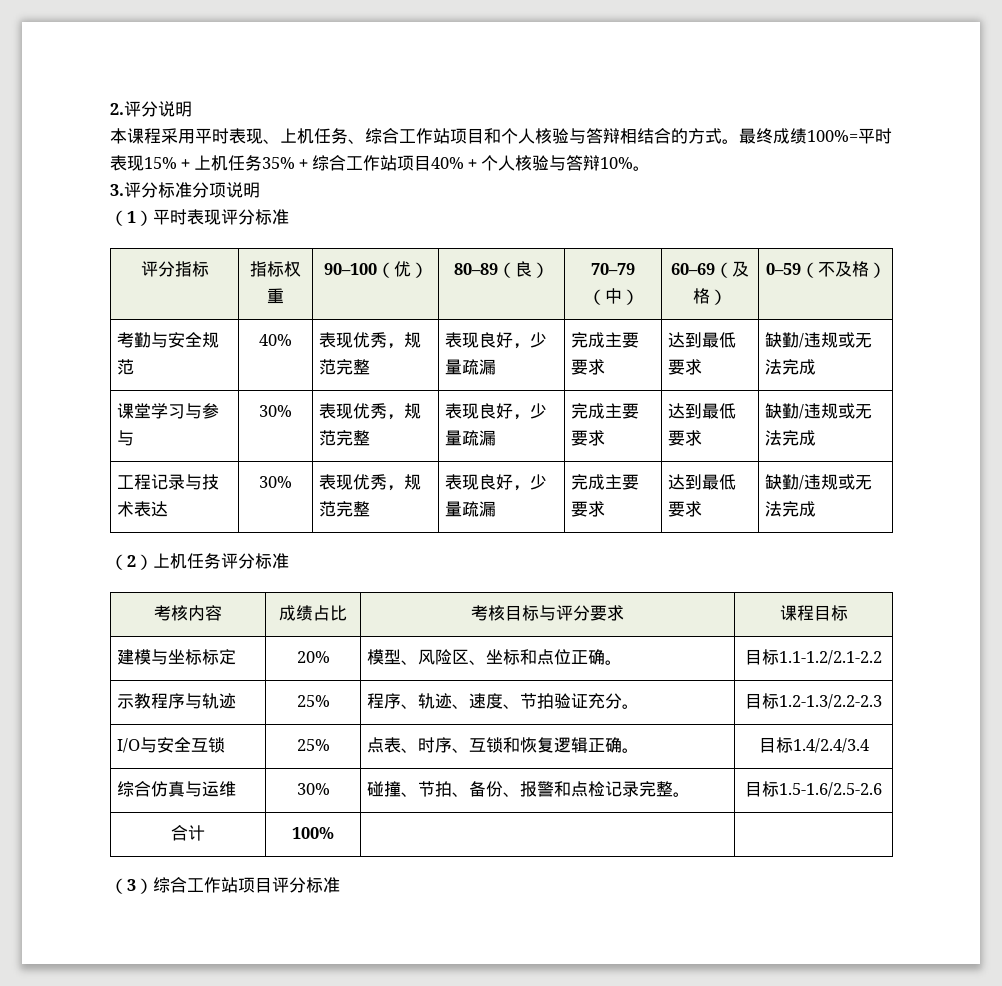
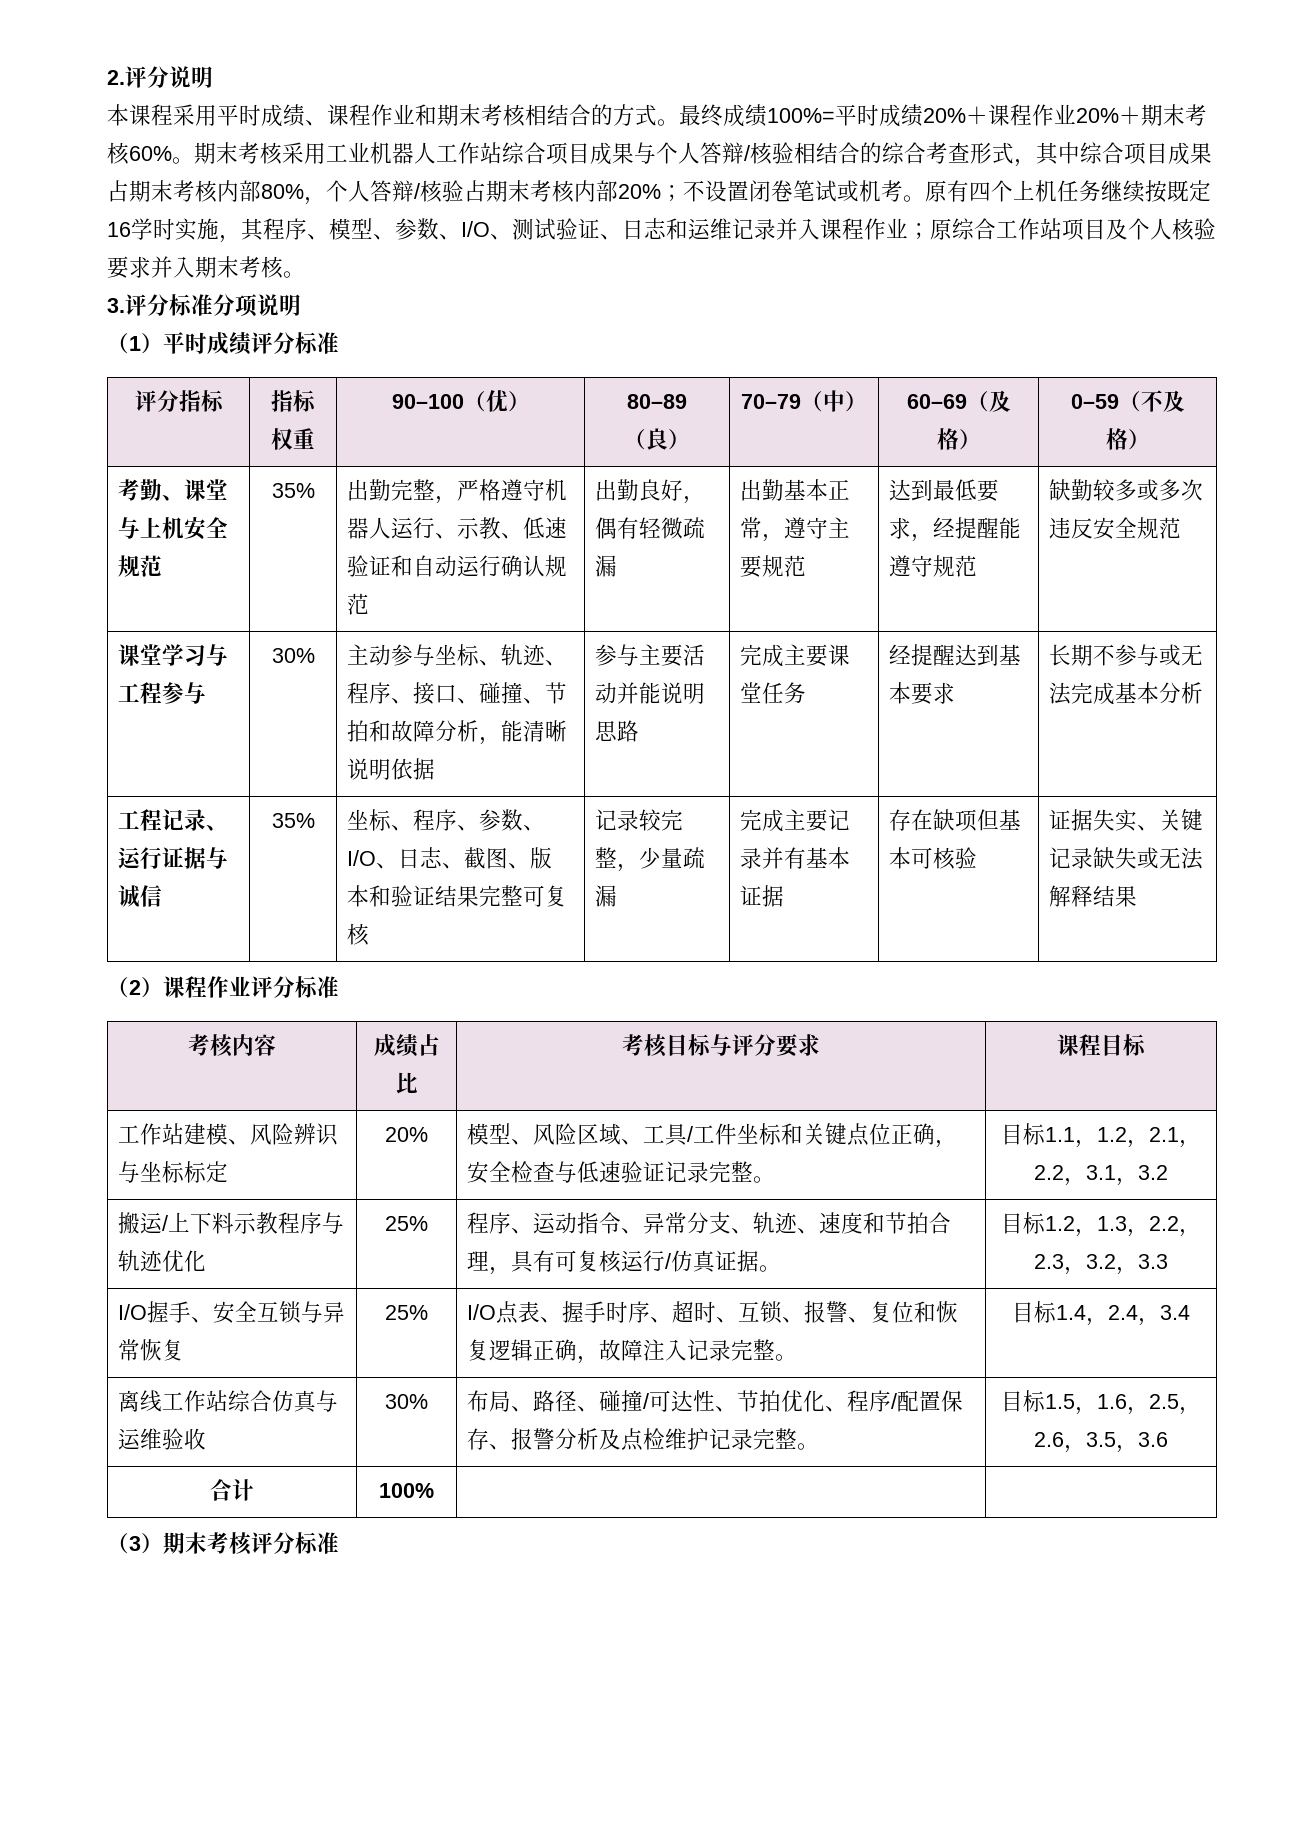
[229,128,620,144] 表现、上机任务、综合工作站项目和个人核验与答辩 -> [261,104,525,127] 成绩、课程作业和期末考核
[110,155,633,171] 表现15%＋上机任务35%＋综合工作站项目40%＋个人核验与答辩10% -> [879,104,1207,127] [107,142,1212,167] [107,180,1211,205] [107,218,1216,243] [107,256,283,279] 成绩20%＋课程作业20%＋期末考核60%。期末考核采用工业机器人工作站综合项目成果与个人答辩/核验相结合的综合考查形式，其中综合项目成果占期末考核内部80%，个人答辩/核验占期末考核内部20%；不设置闭卷笔试或机考。原有四个上机任务继续按既定16学时实施，其程序、模型、参数、I/O、测试验证、日志和运维记录并入课程作业；原综合工作站项目及个人核验要求并入期末考核
[187,209,221,225] 表现 -> [207,332,251,355] 成绩
[151,332,169,348] 与 -> [162,479,229,501] [118,517,185,539] 、课堂与上机
[259,334,292,346] [319,332,422,349] [319,359,371,375] [445,332,548,349] [445,359,497,375] [571,332,640,348] [571,359,606,375] [668,332,737,348] [668,359,703,375] [765,332,873,348] [765,359,817,375] [117,403,220,419] [117,430,135,446] [259,405,292,417] [319,403,422,420] [319,430,371,446] [445,403,548,420] [445,430,497,446] [571,403,640,419] [571,430,606,446] [668,403,737,419] [668,430,703,446] [765,403,873,419] [765,430,817,446] [117,474,220,490] [117,501,169,517] [259,476,292,488] [319,474,422,491] [319,501,371,517] [445,474,548,491] [445,501,497,517] [571,474,640,490] [571,501,606,517] [668,474,737,490] [668,501,703,517] [765,474,873,490] [765,501,817,517] 40% | 表现优秀，规范完整 | 表现良好，少量疏漏 | 完成主要要求 | 达到最低要求 | 缺勤/违规或无法完成 // 课堂学习与参与 | 30% | 表现优秀，规范完整 | 表现良好，少量疏漏 | 完成主要要求 | 达到最低要求 | 缺勤/违规或无法完成 // 工程记录与技术表达 | 30% | 表现优秀，规范完整 | 表现良好，少量疏漏 | 完成主要要求 | 达到最低要求 | 缺勤/违规或无法完成 -> [271,483,315,498] [347,479,568,504] [347,517,568,539] [347,555,568,577] [347,593,370,615] [595,479,706,504] [595,517,706,539] [595,555,618,577] [740,479,851,501] [740,517,851,542] [740,555,807,578] [889,479,1000,502] [889,517,1022,542] [889,555,978,577] [1049,479,1204,501] [1049,517,1182,540] [118,644,229,666] [118,682,207,704] [271,648,315,663] [347,644,568,666] [347,682,568,704] [347,720,568,745] [347,758,436,780] [595,644,706,667] [595,682,706,704] [595,720,640,742] [740,644,851,667] [740,682,807,704] [889,644,1022,666] [889,682,956,705] [1049,644,1204,666] [1049,682,1204,705] [118,809,229,831] [118,847,229,869] [118,885,163,908] [271,813,315,828] [347,809,546,831] [347,847,553,869] [347,885,568,907] [347,923,370,946] [595,809,684,831] [595,847,706,872] [595,885,618,907] [740,809,851,832] [740,847,851,869] [740,885,785,907] [889,809,1022,832] [889,847,978,870] [1049,809,1204,832] [1049,847,1204,870] [1049,885,1138,907] 35% | 出勤完整，严格遵守机器人运行、示教、低速验证和自动运行确认规范 | 出勤良好，偶有轻微疏漏 | 出勤基本正常，遵守主要规范 | 达到最低要求，经提醒能遵守规范 | 缺勤较多或多次违反安全规范 // 课堂学习与工程参与 | 30% | 主动参与坐标、轨迹、程序、接口、碰撞、节拍和故障分析，能清晰说明依据 | 参与主要活动并能说明思路 | 完成主要课堂任务 | 经提醒达到基本要求 | 长期不参与或无法完成基本分析 // 工程记录、运行证据与诚信 | 35% | 坐标、程序、参数、I/O、日志、截图、版本和验证结果完整可复核 | 记录较完整，少量疏漏 | 完成主要记录并有基本证据 | 存在缺项但基本可核验 | 证据失实、关键记录缺失或无法解释结果
[153,553,221,569] 上机任务 -> [163,976,251,998] 课程作业
[117,649,152,665] 建模 -> [118,1123,339,1146] 工作站建模、风险辨识
[469,649,623,665] [745,649,882,665] [117,693,237,709] [296,695,330,707] [367,693,640,709] [745,693,882,709] [117,737,226,753] [296,739,330,751] [367,737,640,753] [758,737,869,753] [117,781,237,797] [296,783,330,795] [367,781,691,797] [745,781,882,797] 、坐标和点位正确。 | 目标1.1-1.2/2.1-2.2 // 示教程序与轨迹 | 25% | 程序、轨迹、速度、节拍验证充分。 | 目标1.2-1.3/2.2-2.3 // I/O与安全互锁 | 25% | 点表、时序、互锁和恢复逻辑正确。 | 目标1.4/2.4/3.4 // 综合仿真与运维 | 30% | 碰撞、节拍、备份、报警和点检记录完整。 | 目标1.5-1.6/2.5-2.6 -> [599,1123,958,1148] [467,1161,776,1184] [1001,1123,1201,1148] [1034,1165,1168,1186] [118,1212,345,1234] [118,1250,207,1272] [385,1216,428,1231] [467,1212,952,1234] [467,1250,782,1275] [1001,1212,1201,1237] [1034,1254,1168,1275] [118,1301,346,1324] [118,1339,185,1361] [385,1305,428,1320] [467,1301,959,1324] [467,1339,798,1364] [1012,1301,1190,1326] [118,1390,339,1413] [118,1428,207,1450] [385,1394,428,1409] [467,1390,964,1412] [467,1428,820,1451] [1001,1390,1201,1415] [1034,1432,1168,1453] 域、工具/工件坐标和关键点位正确，安全检查与低速验证记录完整。 | 目标1.1，1.2，2.1，2.2，3.1，3.2 // 搬运/上下料示教程序与轨迹优化 | 25% | 程序、运动指令、异常分支、轨迹、速度和节拍合理，具有可复核运行/仿真证据。 | 目标1.2，1.3，2.2，2.3，3.2，3.3 // I/O握手、安全互锁与异常恢复 | 25% | I/O点表、握手时序、超时、互锁、报警、复位和恢复逻辑正确，故障注入记录完整。 | 目标1.4，2.4，3.4 // 离线工作站综合仿真与运维验收 | 30% | 布局、路径、碰撞/可达性、节拍优化、程序/配置保存、报警分析及点检维护记录完整。 | 目标1.5，1.6，2.5，2.6，3.5，3.6
[153,877,272,893] 综合工作站项目 -> [163,1532,252,1556] 期末考核

